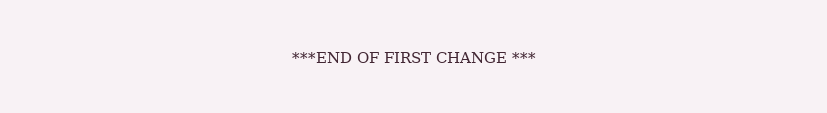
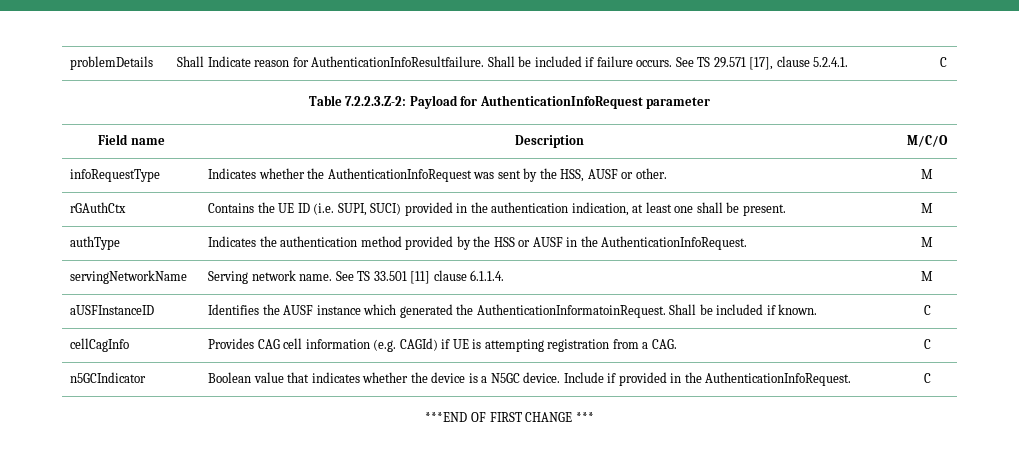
(291, 57) none -> [70,56,154,70] [177,56,849,70] [940,57,947,67] [308,95,711,109] [98,134,165,145] [514,135,584,148] [907,135,948,147] [70,169,161,182] [208,168,667,182] [921,169,933,179] [70,202,127,213] [208,202,786,216] [921,203,933,213] [70,236,121,250] [208,236,748,250] [921,237,933,247] [70,270,188,284] [208,270,505,284] [921,271,933,281] [70,305,155,315] [208,304,818,318] [923,305,931,315] [70,338,130,352] [208,338,677,352] [923,339,931,349] [70,372,147,383] [208,372,852,386] [923,373,931,383] problemDetails | Shall Indicate reason for AuthenticationInfoResultfailure. Shall be included if failure occurs. See TS 29.571 [17], clause 5.2.4.1. | C // Table 7.2.2.3.Z-2: Payload for AuthenticationInfoRequest parameter // Field name | Description | M/C/O // infoRequestType | Indicates whether the AuthenticationInfoRequest was sent by the HSS, AUSF or other. | M // rGAuthCtx | Contains the UE ID (i.e. SUPI, SUCI) provided in the authentication indication, at least one shall be present. | M // authType | Indicates the authentication method provided by the HSS or AUSF in the AuthenticationInfoRequest. | M // servingNetworkName | Serving network name. See TS 33.501 [11] clause 6.1.1.4. | M // aUSFInstanceID | Identifies the AUSF instance which generated the AuthenticationInformatoinRequest. Shall be included if known. | C // cellCagInfo | Provides CAG cell information (e.g. CAGId) if UE is attempting registration from a CAG. | C // n5GCIndicator | Boolean value that indicates whether the device is a N5GC device. Include if provided in the AuthenticationInfoRequest. | C //

